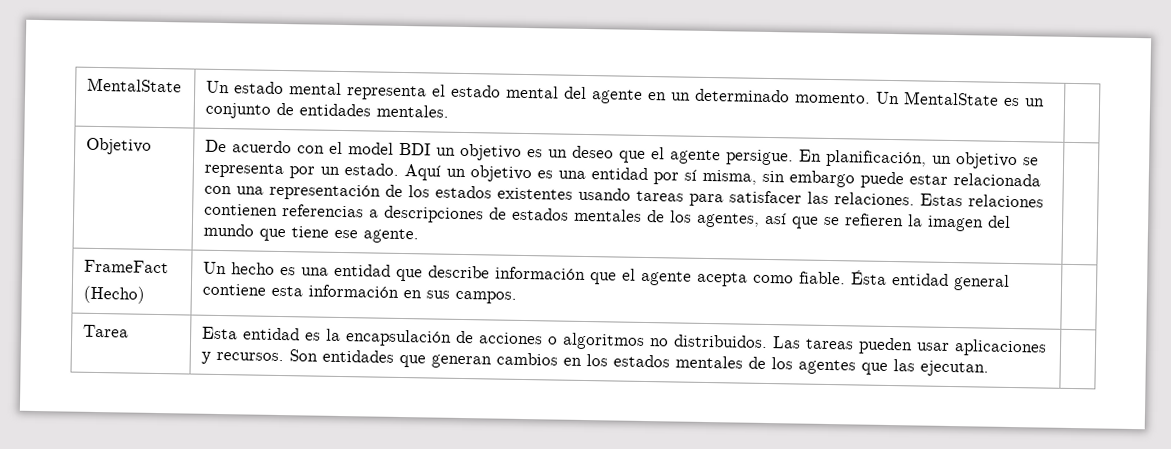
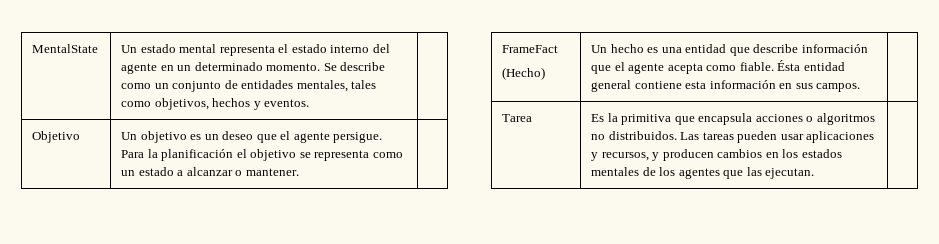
[506,85,560,99] mental -> [330,45,370,53] interno
[876,91,1021,107] Un MentalState es -> [323,62,386,71] [121,83,152,89] Se describe como
[376,104,450,118] [86,137,153,155] [205,139,457,156] mentales. | // Objetivo | De acuerdo con el model BDI un -> [296,80,377,92] [121,98,310,110] [32,131,81,143] [121,132,138,140] mentales, tales como objetivos, hechos y eventos. | // Objetivo | Un
[799,149,1040,170] [204,162,1042,189] [204,183,1045,208] [204,203,1012,232] [203,223,420,244] En planificación, un objetivo se representa por un estado. Aquí un objetivo es una entidad por sí misma, sin embargo puede estar relacionada con una representación de los estados existentes usando tareas para satisfacer las relaciones. Estas relaciones contienen referencias a descripciones de estados mentales de los agentes, así que se refieren la imagen del mundo que tiene ese agente. -> [121,149,403,161] [121,167,299,176] Para la planificación el objetivo se representa como un estado a alcanzar o mantener.
[202,326,475,347] Esta entidad es la encapsulación de -> [591,113,753,125] Es la primitiva que encapsula
[216,349,493,369] recursos. Son entidades que generan -> [601,149,714,161] recursos, y producen

